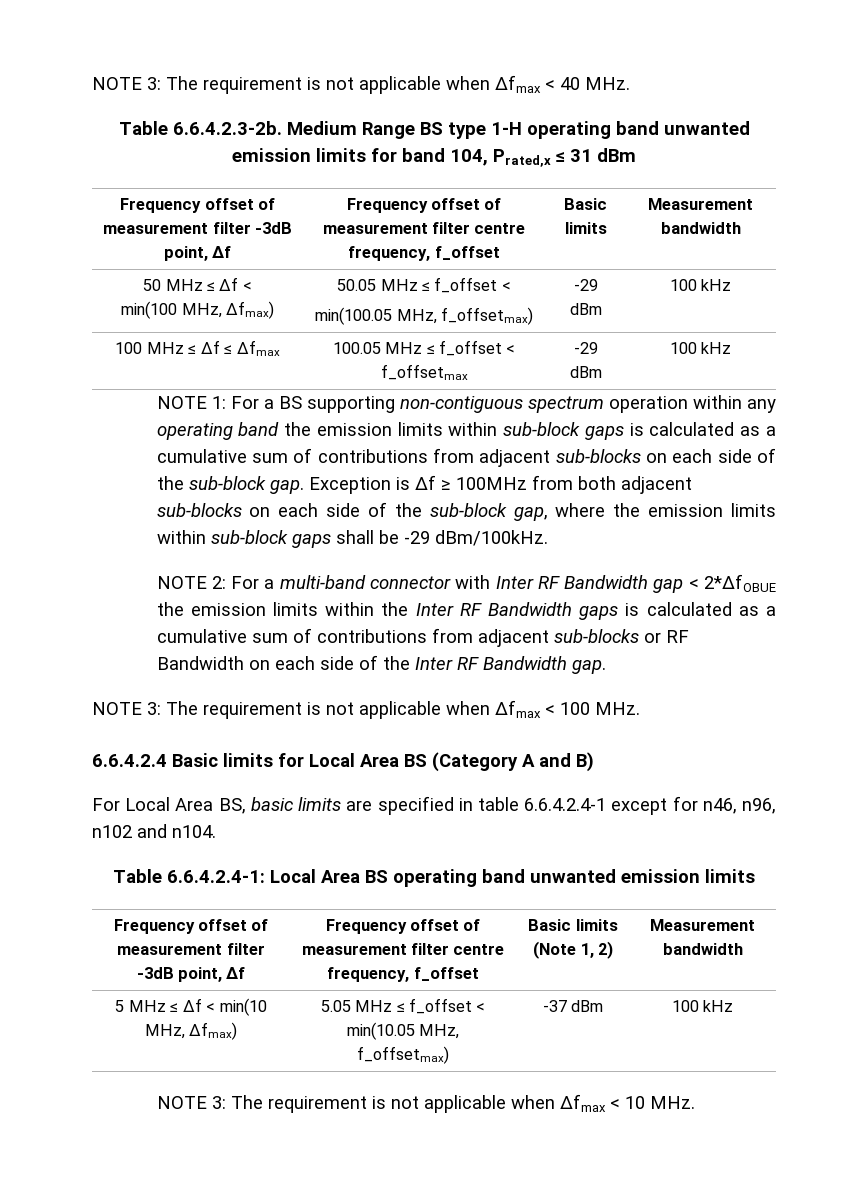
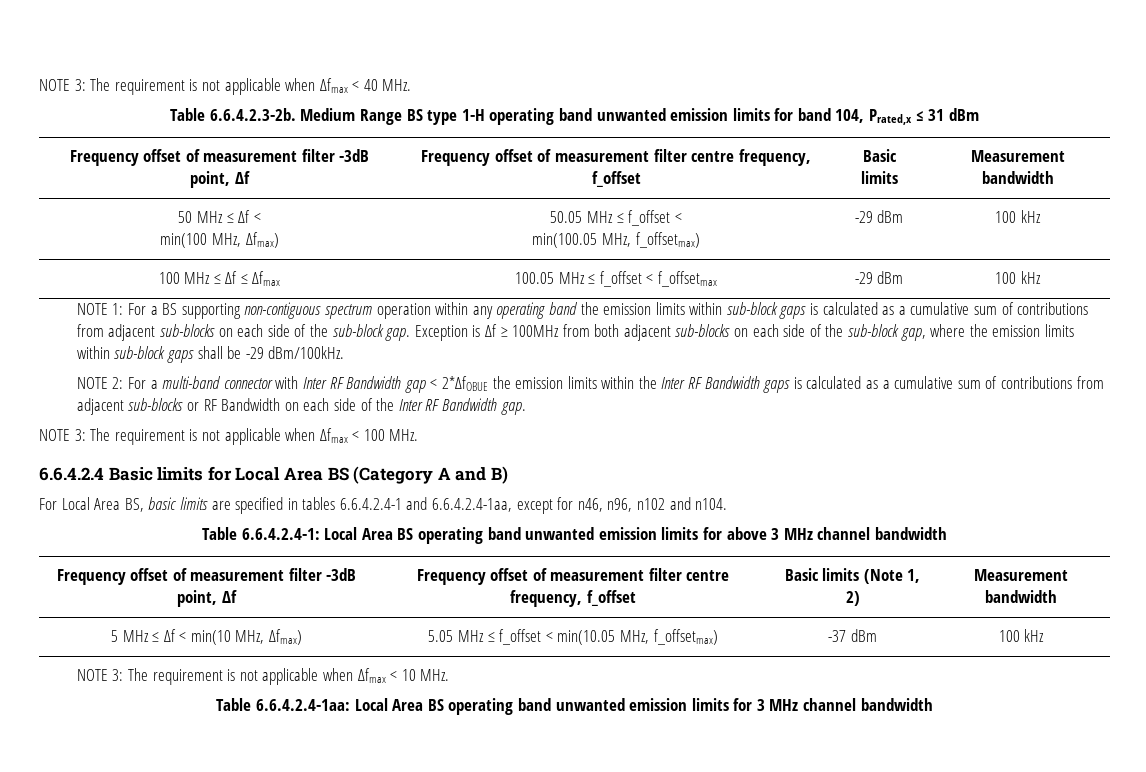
[477,797,607,811] table 6.6.4.2.4-1 -> [302,497,513,512] tables 6.6.4.2.4-1 and 6.6.4.2.4-1aa,
(755, 876) none -> [702,527,947,540] for above 3 MHz channel bandwidth
(695, 1102) none -> [216,698,933,715] // Table 6.6.4.2.4-1aa: Local Area BS operating band unwanted emission limits for 3 MHz channel bandwidth

